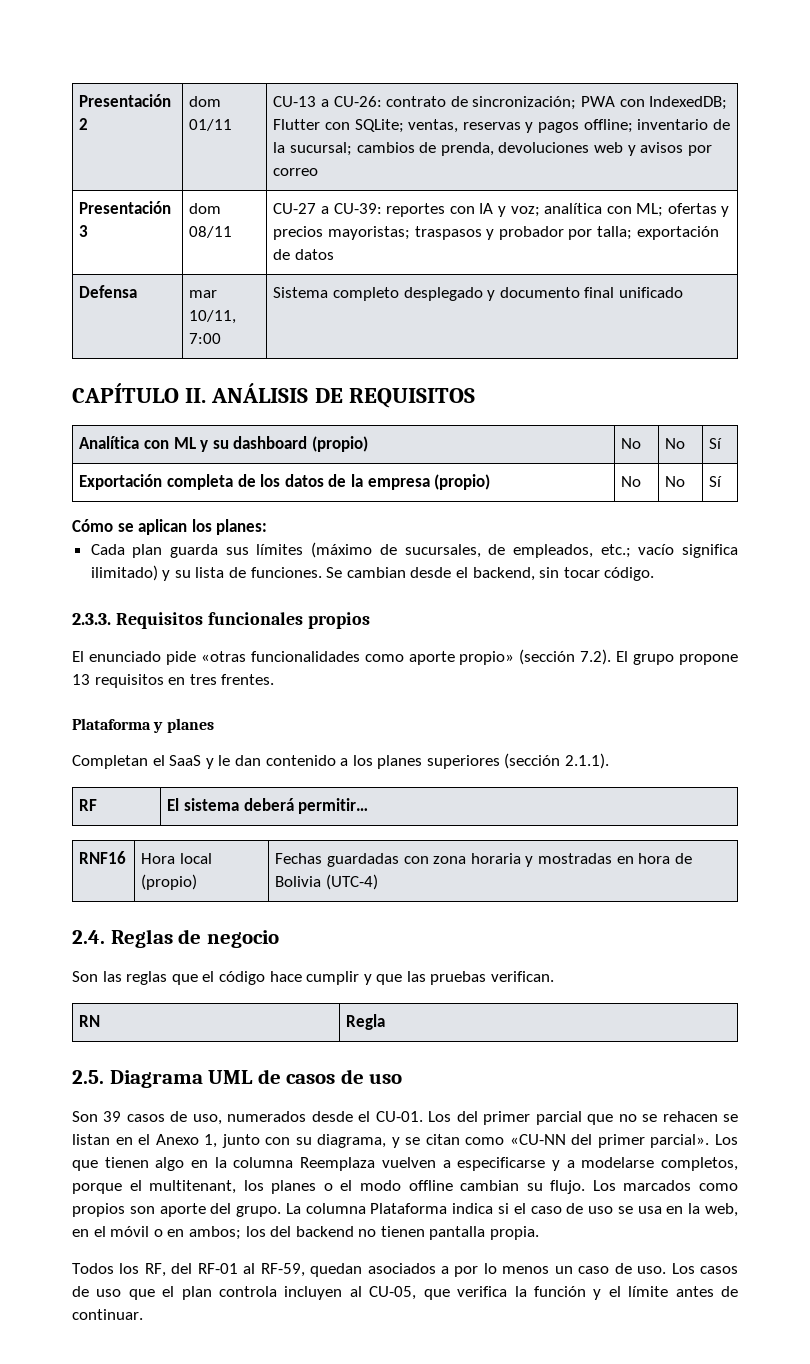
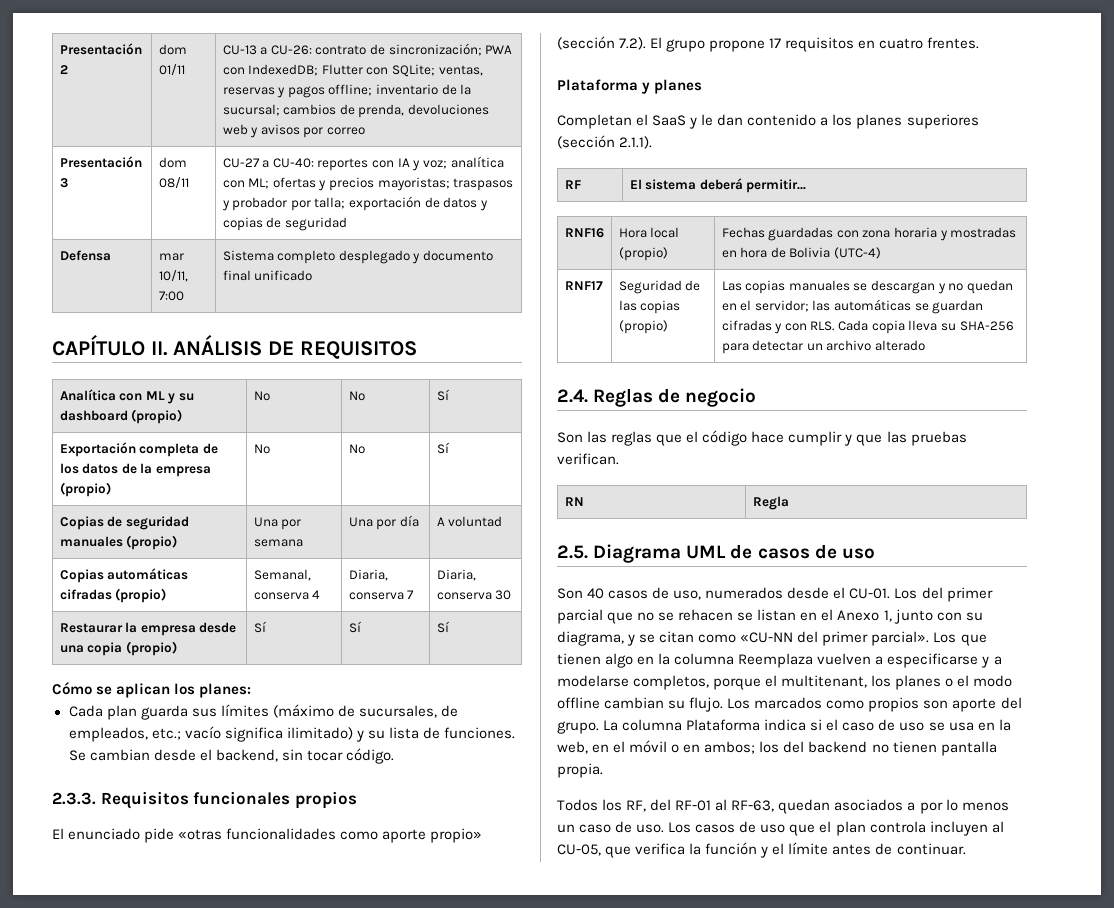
[333,203,382,214] CU-39: -> [272,158,314,168] CU-40:
(334, 254) none -> [480,200,489,211] [222,217,347,231] y copias de seguridad
(723, 481) none -> [59,516,189,530] [59,535,178,550] [253,517,302,530] [253,539,303,547] [348,515,419,530] [436,516,503,527] [59,568,189,583] [59,588,167,603] [253,569,311,581] [253,590,321,600] [348,569,388,581] [348,590,415,600] [436,569,476,581] [436,590,512,600] [59,622,237,636] [59,641,177,656] [253,621,267,633] [348,621,362,633] [436,621,450,633] // Copias de seguridad manuales (propio) | Una por semana | Una por día | A voluntad // Copias automáticas cifradas (propio) | Semanal, conserva 4 | Diaria, conserva 7 | Diaria, conserva 30 // Restaurar la empresa desde una copia (propio) | Sí | Sí | Sí
[72,674,90,685] 13 -> [769,38,782,48] 17
[189,674,217,685] tres -> [879,38,924,49] cuatro
(378, 882) none -> [564,281,603,290] [618,280,701,294] [618,300,681,314] [618,320,668,334] [721,280,1014,294] [721,299,984,314] [721,320,1014,334] [721,340,926,354] // RNF17 | Seguridad de las copias (propio) | Las copias manuales se descargan y no quedan en el servidor; las automáticas se guardan cifradas y con RLS. Cada copia lleva su SHA-256 para detectar un archivo alterado
[103,1111,122,1122] 39 -> [587,588,605,599] 40
[260,1263,305,1277] RF-59, -> [731,800,775,812] RF-63,

